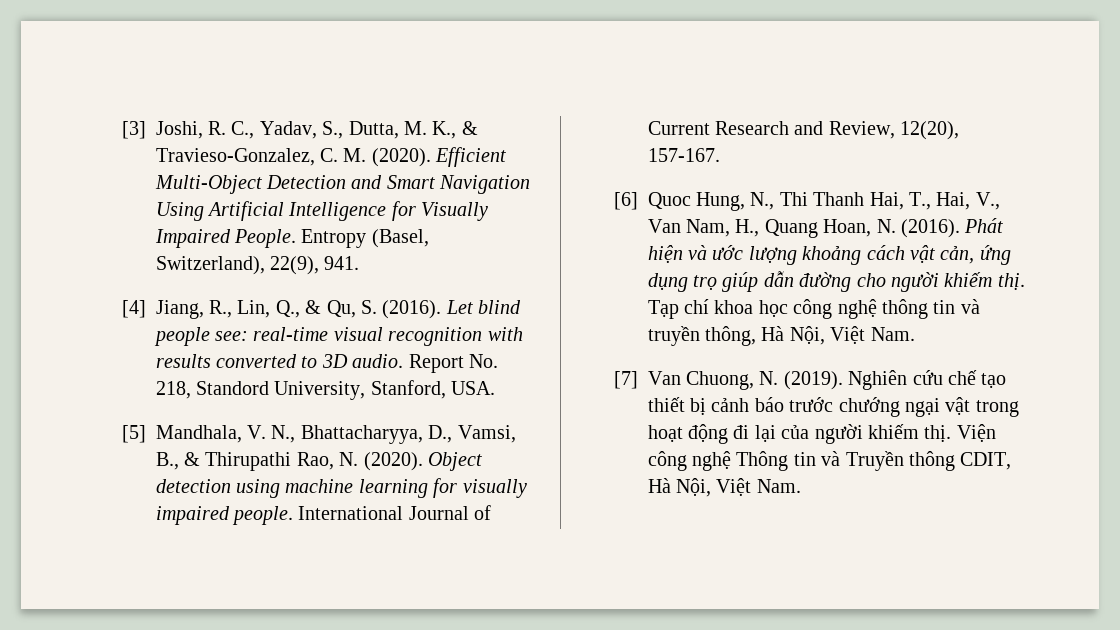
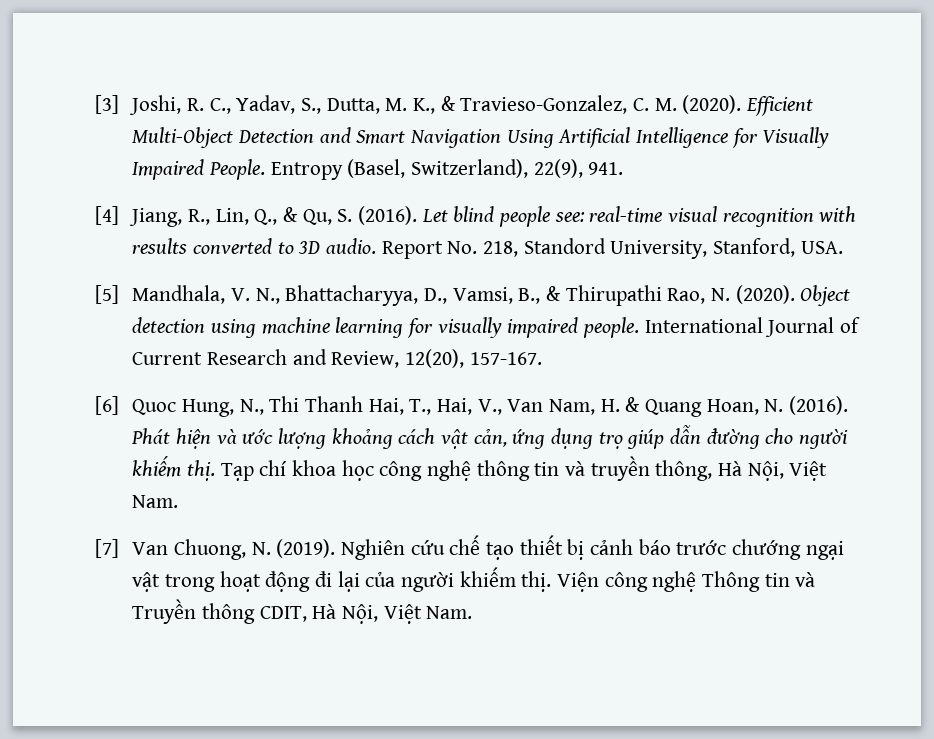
[735,219,760,237] H., -> [600,397,641,412] H. &

